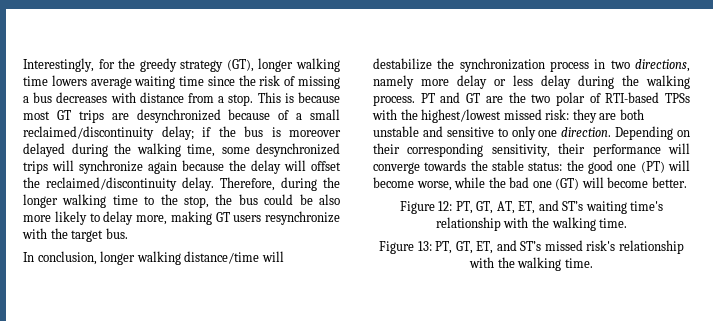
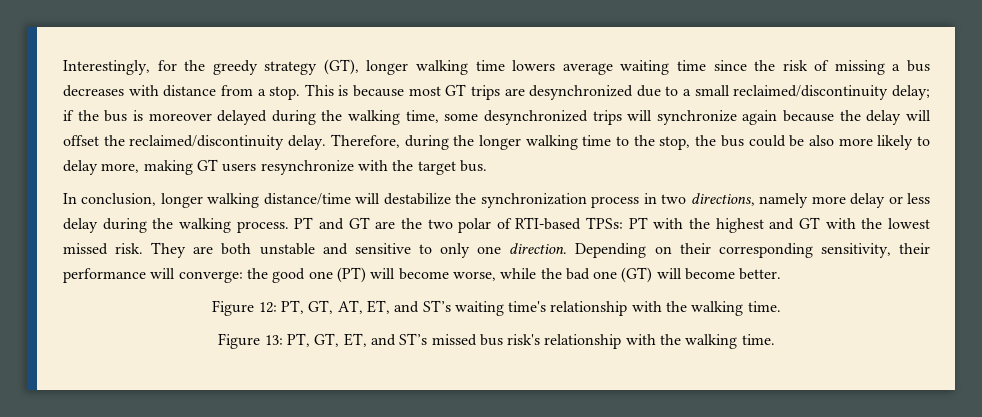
[228,109,290,120] because of -> [636,85,679,97] due to
[665,93,690,103] [372,109,597,123] TPSs with the highest/lowest missed risk: they -> [586,217,931,233] [63,242,187,258] TPSs: PT with the highest and GT with the lowest missed risk. They
[373,160,563,174] converge towards the stable status: -> [178,271,243,283] converge:
(583, 245) none -> [479,334,503,346] bus

